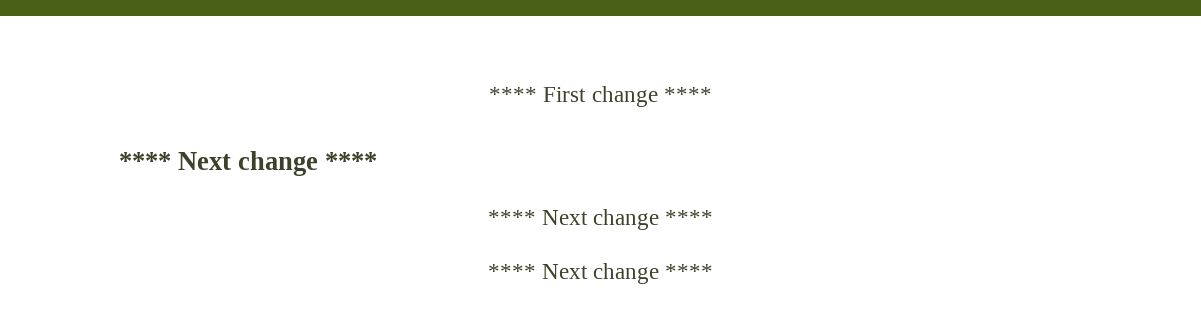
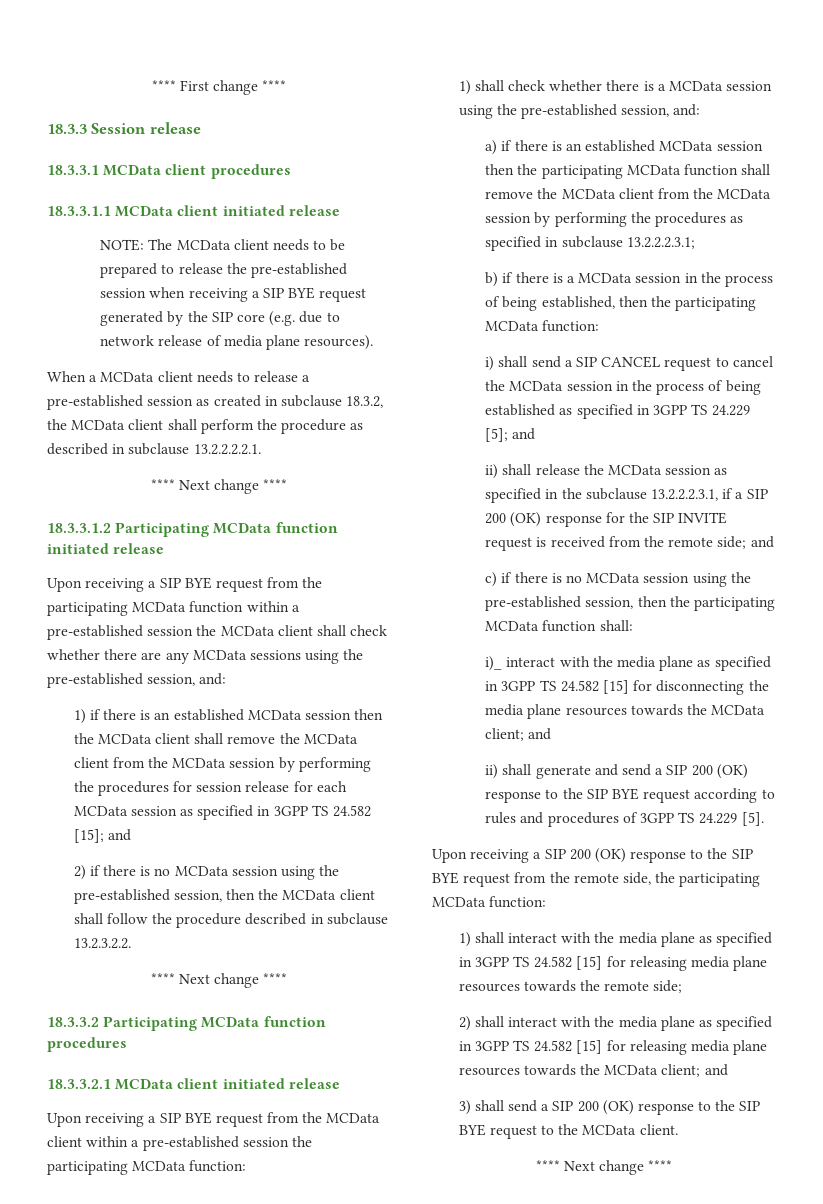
[119,151,378,176] [487,209,714,230] **** Next change **** // **** Next change **** -> [47,122,201,134] [47,164,291,179] [47,205,340,217] [100,239,346,251] [100,263,347,278] [100,287,367,302] [100,311,340,326] [100,335,374,350] [47,371,311,383] [47,395,384,410] [47,419,364,434] [47,443,261,455] [150,479,288,494] [47,522,338,537] [47,543,165,554] [47,577,323,592] [47,601,300,616] [47,625,388,640] [47,649,364,664] [47,673,227,688] [73,709,384,724] [73,733,358,744] [73,757,371,772] [73,781,347,796] [73,805,371,820] [73,829,131,843] [73,865,340,880] [73,889,375,904] [73,913,388,928] [73,938,131,949] [150,973,288,988] [47,1016,326,1031] [47,1037,127,1052] [47,1078,340,1090] [47,1112,381,1127] [47,1136,312,1151] [47,1160,247,1175] [458,80,773,95] [458,104,701,119] [485,140,763,155] [485,164,771,179] [485,188,772,199] [485,212,744,227] [485,236,695,251] [485,272,773,287] [485,296,757,311] [485,320,600,332] [485,356,773,371] [485,380,761,395] [485,404,751,419] [485,428,536,442] [485,464,728,479] [485,488,768,503] [485,512,728,527] [485,536,774,551] [485,572,751,587] [485,596,775,611] [485,620,633,632] [485,656,771,671] [485,680,769,695] [485,704,766,719] [485,728,552,741] [485,764,748,779] [485,788,775,803] [485,812,764,827] [432,848,753,863] [432,872,761,887] [432,896,547,908] [458,932,773,947] [458,956,768,971] [458,980,683,993] [458,1016,773,1031] [458,1040,768,1055] [458,1064,728,1077] [458,1100,761,1115] [458,1124,678,1139] 18.3.3 Session release // 18.3.3.1 MCData client procedures // 18.3.3.1.1 MCData client initiated release // NOTE: The MCData client needs to be prepared to release the pre-established session when receiving a SIP BYE request generated by the SIP core (e.g. due to network release of media plane resources). // When a MCData client needs to release a pre-established session as created in subclause 18.3.2, the MCData client shall perform the procedure as described in subclause 13.2.2.2.2.1. // **** Next change **** // 18.3.3.1.2 Participating MCData function initiated release // Upon receiving a SIP BYE request from the participating MCData function within a pre-established session the MCData client shall check whether there are any MCData sessions using the pre-established session, and: // 1) if there is an established MCData session then the MCData client shall remove the MCData client from the MCData session by performing the procedures for session release for each MCData session as specified in 3GPP TS 24.582 [15]; and // 2) if there is no MCData session using the pre-established session, then the MCData client shall follow the procedure described in subclause 13.2.3.2.2. // **** Next change **** // 18.3.3.2 Participating MCData function procedures // 18.3.3.2.1 MCData client initiated release // Upon receiving a SIP BYE request from the MCData client within a pre-established session the participating MCData function: // 1) shall check whether there is a MCData session using the pre-established session, and: // a) if there is an established MCData session then the participating MCData function shall remove the MCData client from the MCData session by performing the procedures as specified in subclause 13.2.2.2.3.1; // b) if there is a MCData session in the process of being established, then the participating MCData function: // i) shall send a SIP CANCEL request to cancel the MCData session in the process of being established as specified in 3GPP TS 24.229 [5]; and // ii) shall release the MCData session as specified in the subclause 13.2.2.2.3.1, if a SIP 200 (OK) response for the SIP INVITE request is received from the remote side; and // c) if there is no MCData session using the pre-established session, then the participating MCData function shall: // i)_ interact with the media plane as specified in 3GPP TS 24.582 [15] for disconnecting the media plane resources towards the MCData client; and // ii) shall generate and send a SIP 200 (OK) response to the SIP BYE request according to rules and procedures of 3GPP TS 24.229 [5]. // Upon receiving a SIP 200 (OK) response to the SIP BYE request from the remote side, the participating MCData function: // 1) shall interact with the media plane as specified in 3GPP TS 24.582 [15] for releasing media plane resources towards the remote side; // 2) shall interact with the media plane as specified in 3GPP TS 24.582 [15] for releasing media plane resources towards the MCData client; and // 3) shall send a SIP 200 (OK) response to the SIP BYE request to the MCData client.

